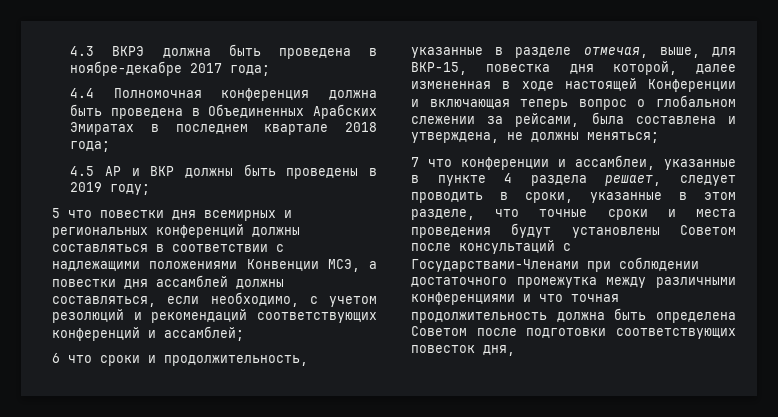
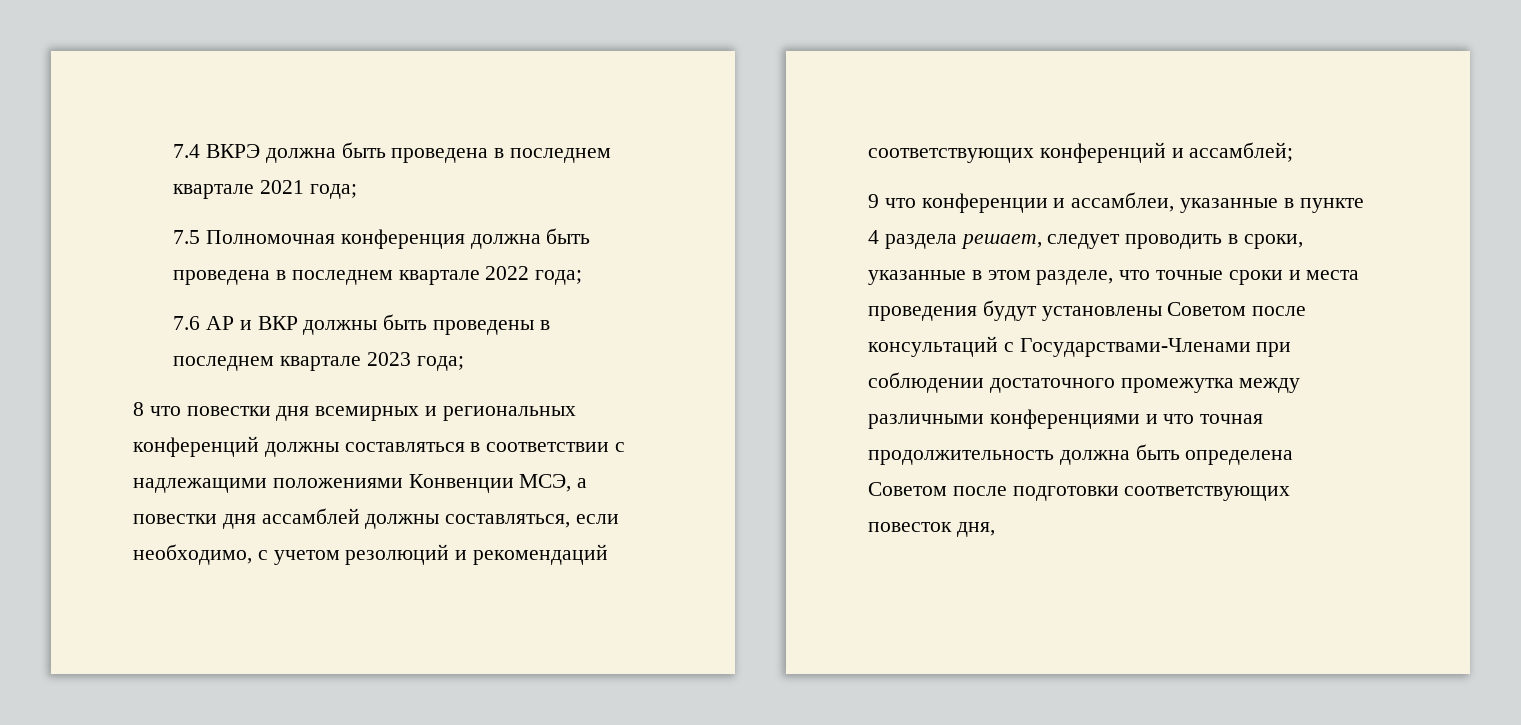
[70,46,95,56] 4.3 -> [173,144,201,158] 7.4
[70,61,271,76] [70,88,95,98] ноябре-декабре 2017 года; // 4.4 -> [509,148,611,163] [173,180,357,199] [173,230,201,244] последнем квартале 2021 года; // 7.5
[208,104,377,119] [70,122,377,135] [70,141,111,152] [70,166,95,176] Объединенных Арабских Эмиратах в последнем квартале 2018 года; // 4.5 -> [291,266,583,285] [173,316,201,330] последнем квартале 2022 года; // 7.6
[70,182,151,195] [52,208,60,218] 2019 году; // 5 -> [173,352,464,371] [133,402,144,416] последнем квартале 2023 года; // 8
[52,353,308,366] [411,47,736,58] [411,61,736,75] [411,78,736,92] [411,95,736,110] [411,112,736,127] [411,132,659,143] [411,157,419,167] 6 что сроки и продолжительность, указанные в разделе отмечая, выше, для ВКР-15, повестка дня которой, далее измененная в ходе настоящей Конференции и включающая теперь вопрос о глобальном слежении за рейсами, была составлена и утверждена, не должны меняться; // 7 -> [868,194,879,208] 9

